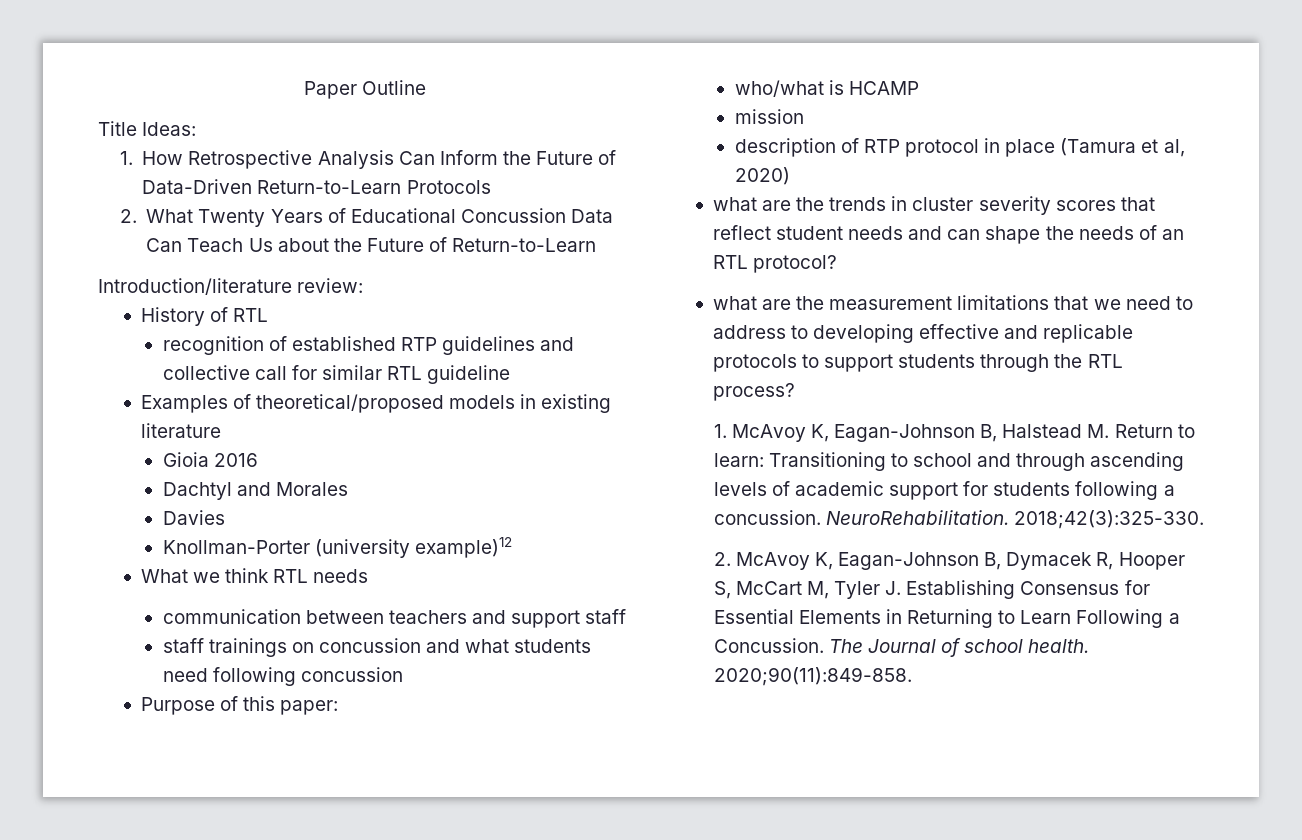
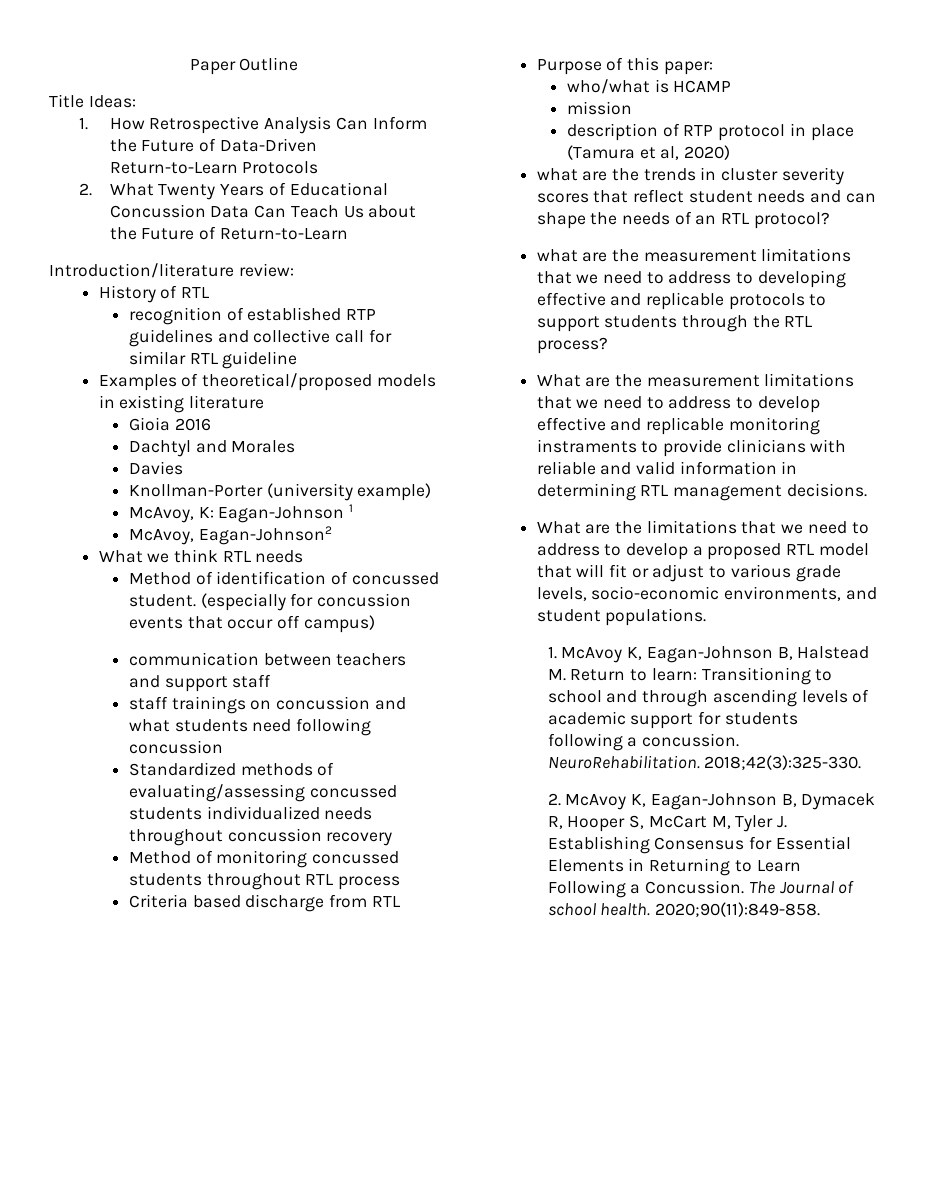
[414,537,512,558] example)12 -> [357,483,432,501] [128,504,354,523] [128,526,332,545] example) // McAvoy, K: Eagan-Johnson 1 // McAvoy, Eagan-Johnson2
(369, 576) none -> [128,571,439,585] [128,593,412,611] [128,615,375,633] // Method of identification of concussed student. (especially for concussion events that occur off campus)
(403, 674) none -> [128,762,335,776] [128,784,397,802] [128,806,373,820] [128,828,393,846] [128,850,400,868] [128,873,401,890] [128,894,401,912] // Standardized methods of evaluating/assessing concussed students individualized needs throughout concussion recovery // Method of monitoring concussed students throughout RTL process // Criteria based discharge from RTL
(795, 392) none -> [536,373,855,387] [536,396,820,413] [536,417,820,435] [536,439,847,457] [536,461,798,475] [536,483,867,501] [536,520,869,534] [536,543,869,560] [536,564,841,582] [536,586,877,601] [536,608,707,626] // What are the measurement limitations that we need to address to develop effective and replicable monitoring instraments to provide clinicians with reliable and valid information in determining RTL management decisions. // What are the limitations that we need to address to develop a proposed RTL model that will fit or adjust to various grade levels, socio-economic environments, and student populations.

